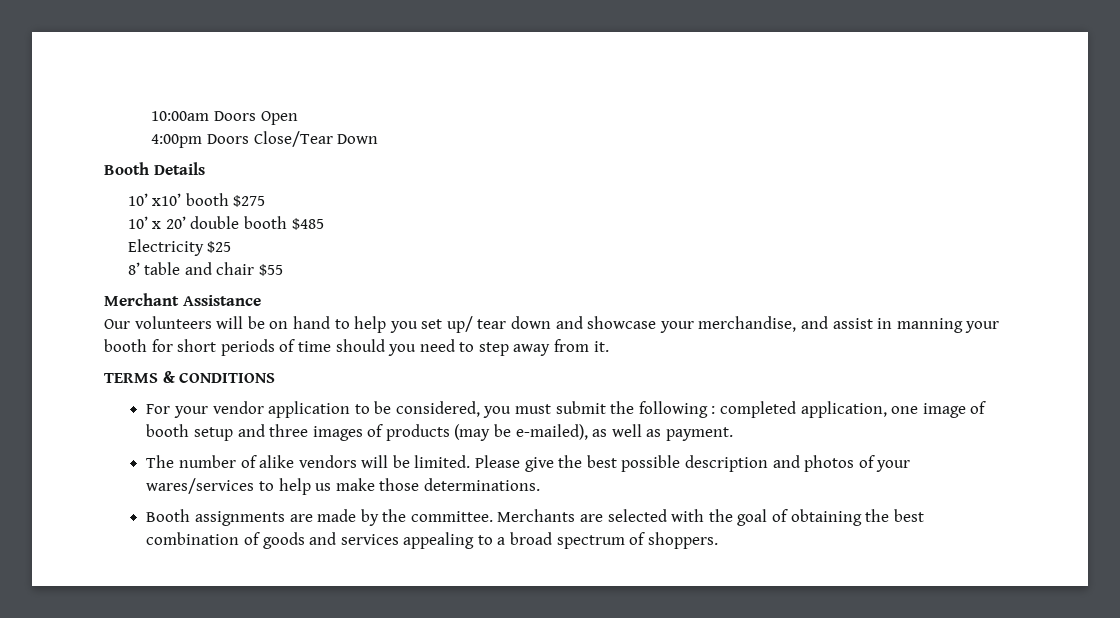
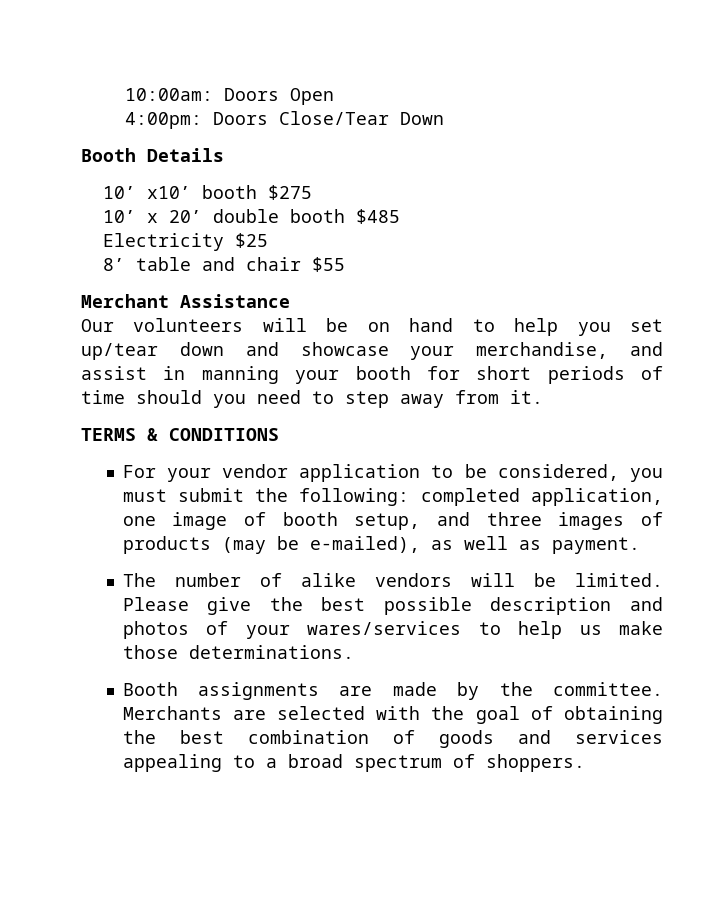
[151,111,210,121] 10:00am -> [124,88,213,101] 10:00am:
[151,134,203,148] 4:00pm -> [124,112,202,129] 4:00pm:
[446,316,507,333] up/ tear -> [81,343,158,360] up/tear
[638,401,716,418] following : -> [299,488,410,506] following:
[193,427,233,441] setup -> [354,513,421,530] setup,

